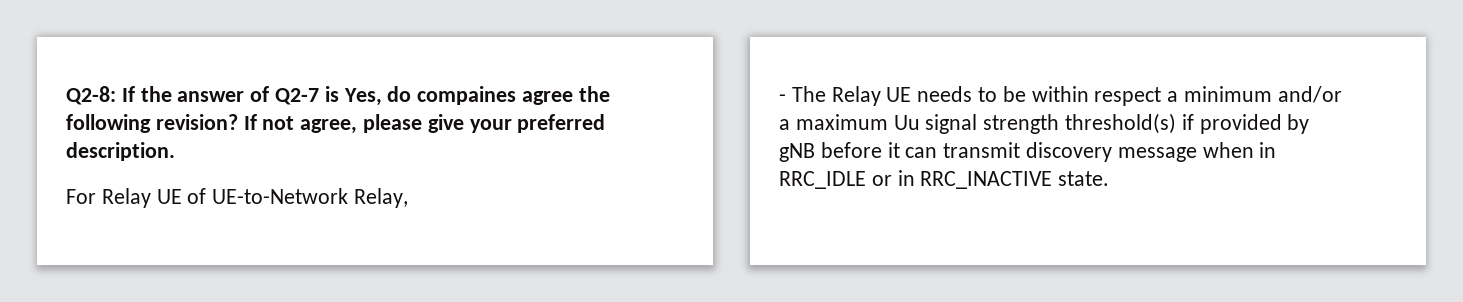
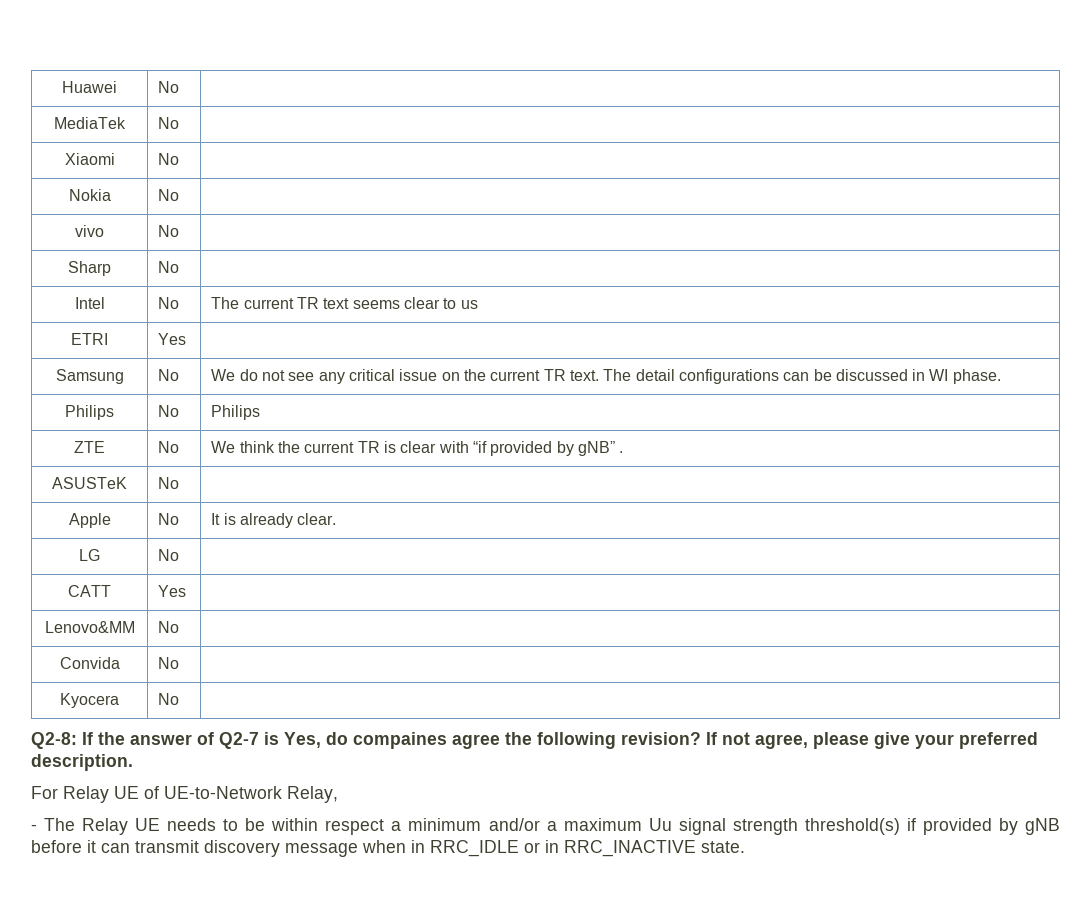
(66, 95) none -> [62,81,117,93] [158,81,180,93] [54,117,126,129] [158,117,180,129] [64,153,115,165] [158,153,180,165] [68,189,111,201] [158,189,180,201] [75,225,104,237] [158,225,180,237] [68,261,111,276] [158,261,180,273] [74,297,105,309] [158,297,180,309] [211,297,478,309] [71,333,108,345] [158,333,187,345] [55,369,124,384] [158,369,180,381] [211,369,1001,384] [65,405,114,420] [158,405,180,417] [211,405,261,420] [74,441,105,453] [158,441,180,453] [211,441,624,456] [52,477,127,489] [158,477,180,489] [68,513,111,528] [158,513,180,525] [211,513,337,528] [79,549,100,561] [158,549,180,561] [68,585,111,597] [158,585,187,597] [44,621,135,633] [158,621,180,633] [59,657,120,669] [158,657,180,669] [60,693,119,708] [158,693,180,705] Huawei | No | // MediaTek | No | // Xiaomi | No | // Nokia | No | // vivo | No | // Sharp | No | // Intel | No | The current TR text seems clear to us // ETRI | Yes | // Samsung | No | We do not see any critical issue on the current TR text. The detail configurations can be discussed in WI phase. // Philips | No | Philips // ZTE | No | We think the current TR is clear with “if provided by gNB” . // ASUSTeK | No | // Apple | No | It is already clear. // LG | No | // CATT | Yes | // Lenovo&MM | No | // Convida | No | // Kyocera | No | //

